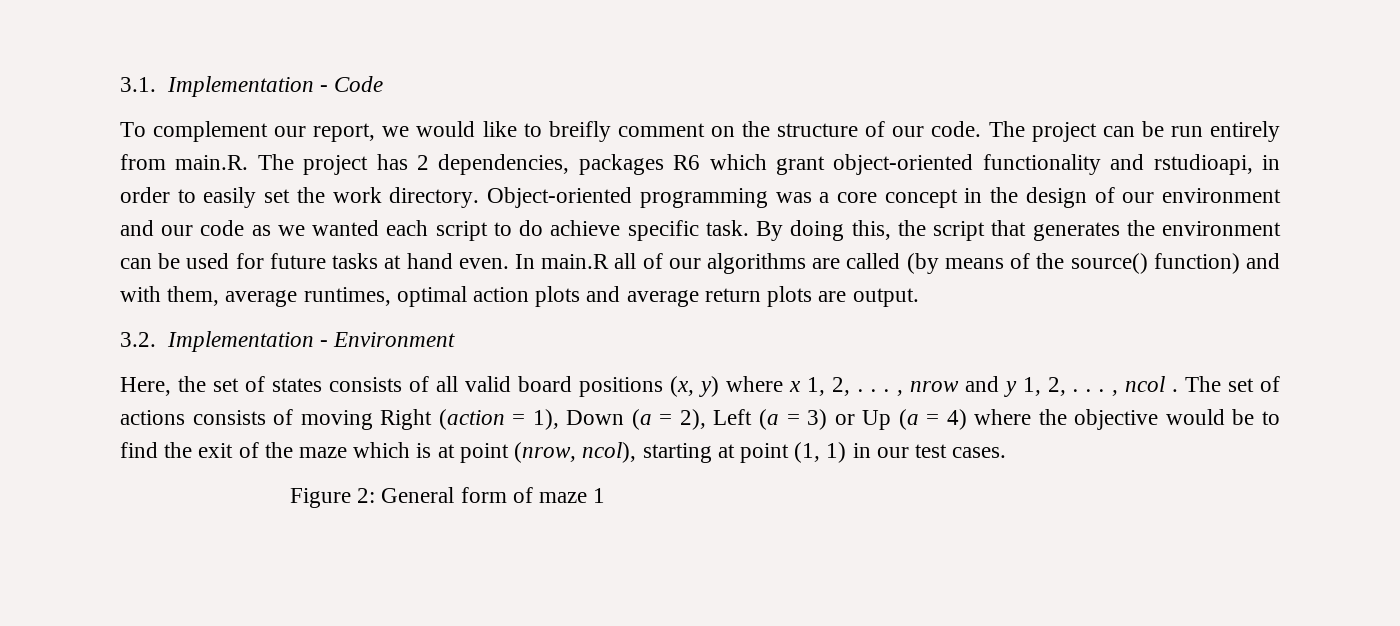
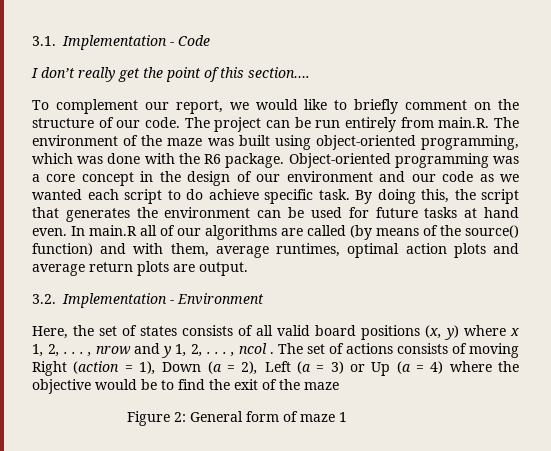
(383, 84) none -> [31,67,310,82] // I don’t really get the point of this section….
[548,121,611,142] breifly -> [354,99,399,114] briefly
[303,154,1280,175] [120,187,480,208] project has 2 dependencies, packages R6 which grant object-oriented functionality and rstudioapi, in order to easily set the work directory. -> [32,135,519,150] [32,153,285,168] environment of the maze was built using object-oriented programming, which was done with the R6 package.
[353,442,1007,463] which is at point (nrow, ncol), starting at point (1, 1) in our test cases. -> (339, 386) none

